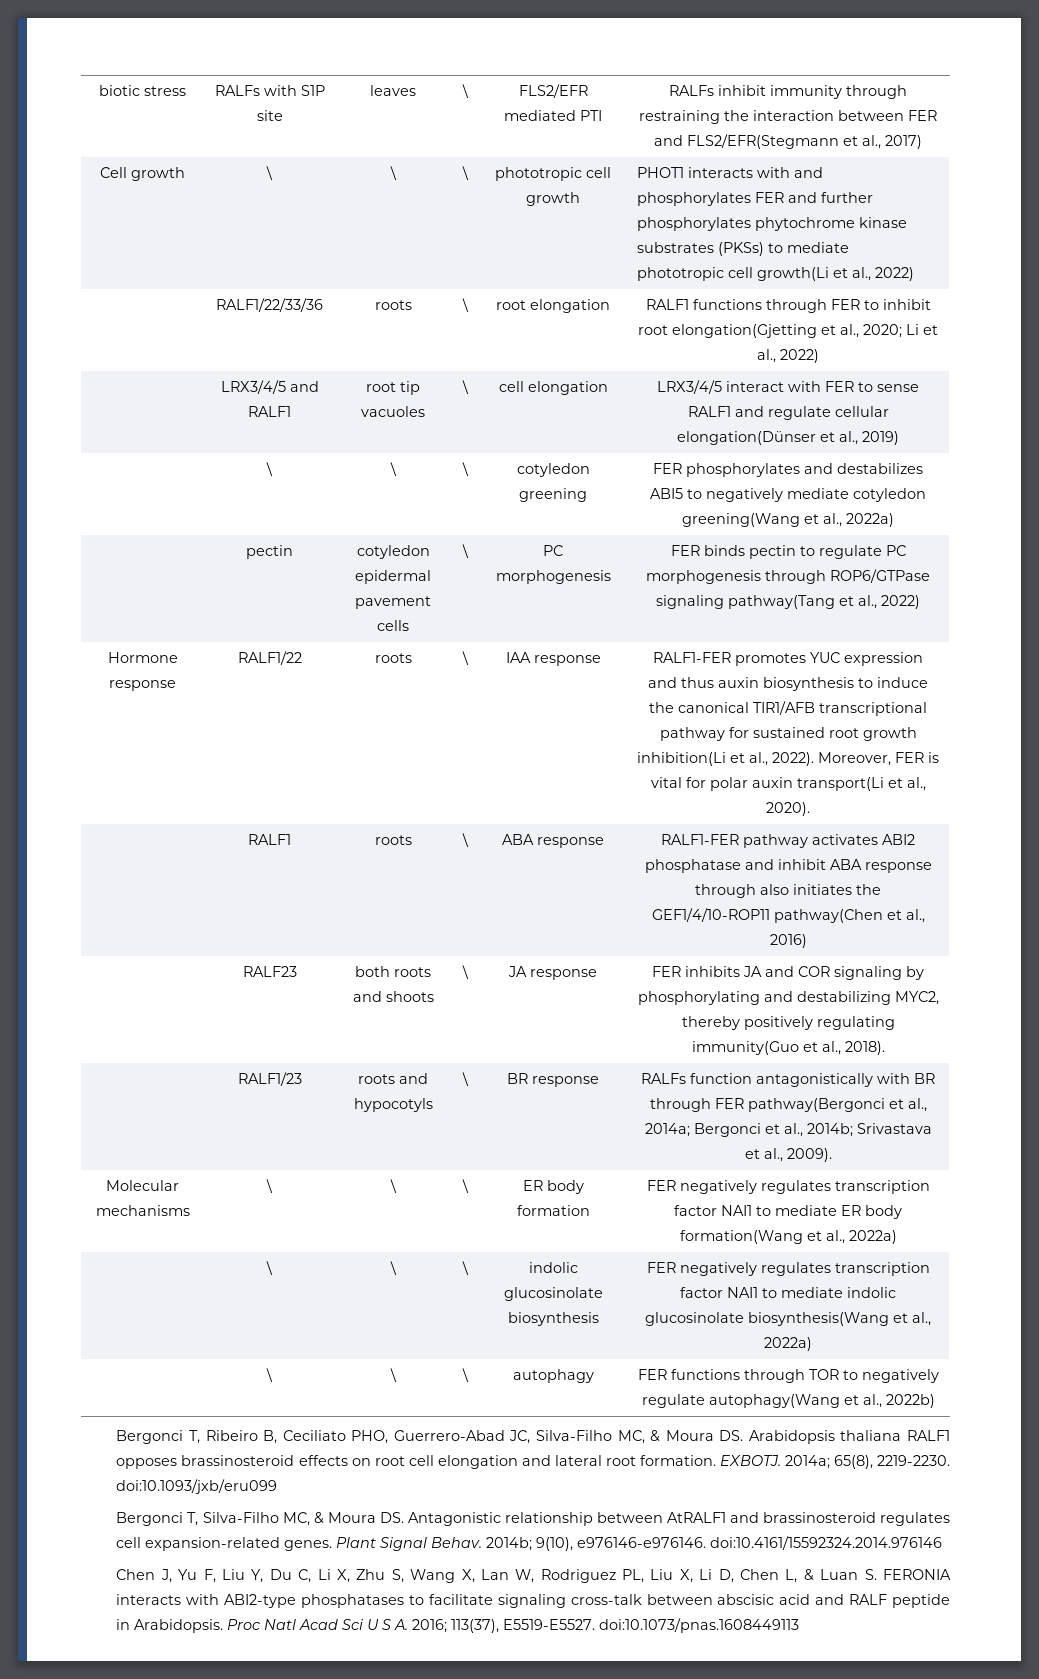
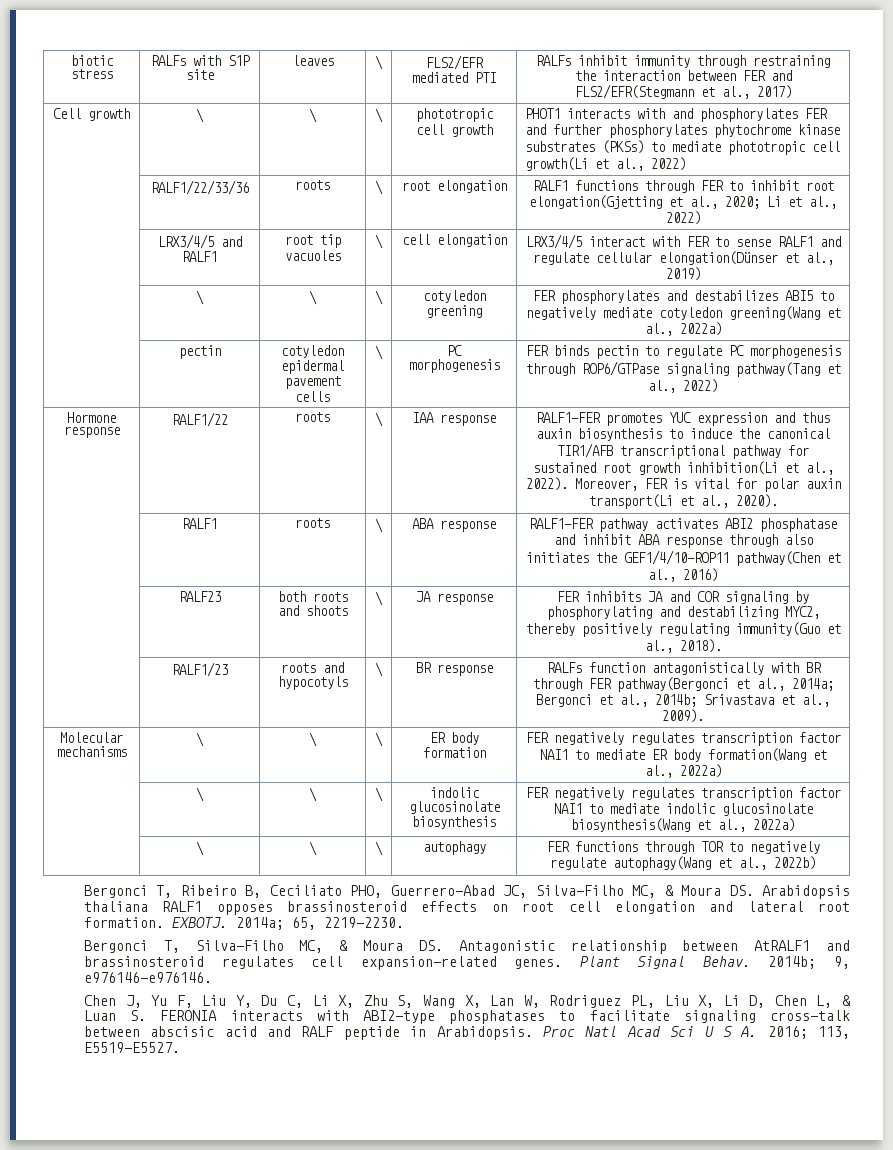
[833,1455,873,1469] 65(8), -> [291,917,316,930] 65,
[116,1479,278,1494] doi:10.1093/jxb/eru099 -> (404, 922) none
[536,1537,574,1551] 9(10), -> [833,956,850,969] 9,
[710,1536,943,1550] doi:10.4161/15592324.2014.976146 -> (212, 977) none
[451,1618,800,1633] 113(37), E5519-E5527. doi:10.1073/pnas.1608449113 -> [817,1026,850,1039] [83,1042,180,1053] 113, E5519-E5527.

